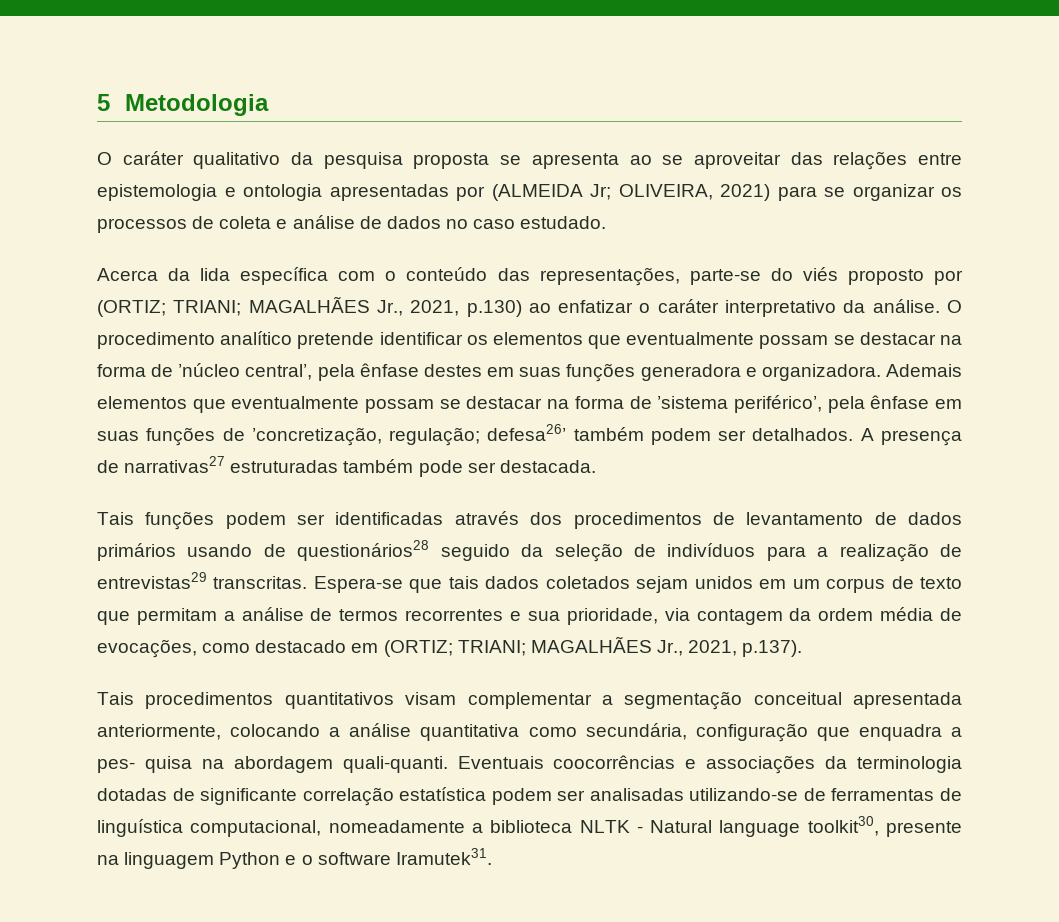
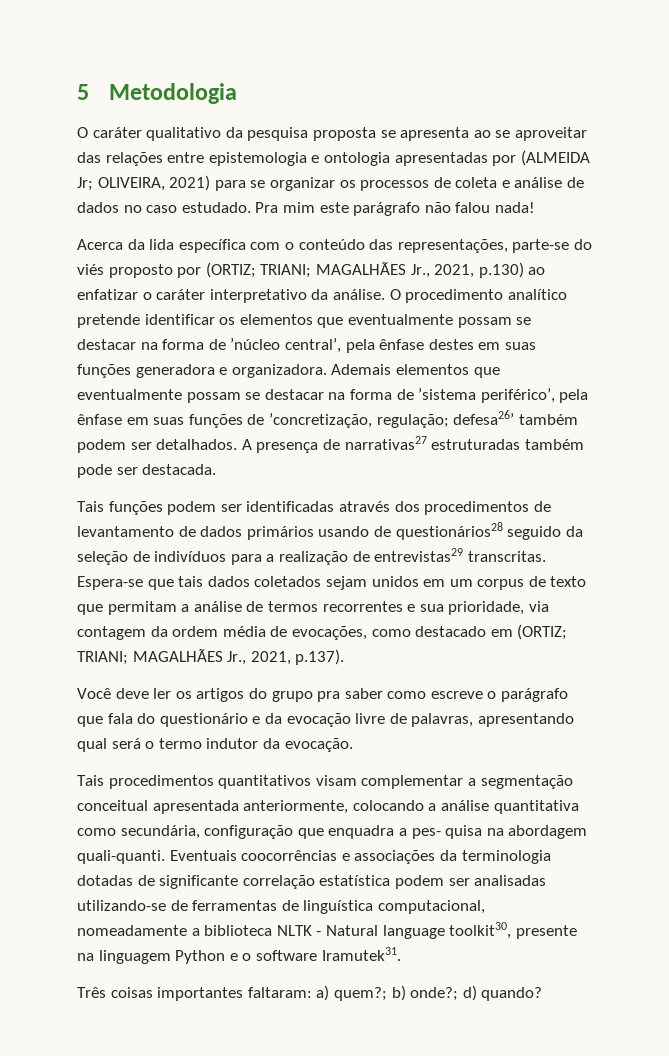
(607, 222) none -> [255,202,535,216] Pra mim este parágrafo não falou nada!
(803, 648) none -> [77,688,569,702] [77,713,574,727] [77,738,353,752] // Você deve ler os artigos do grupo pra saber como escreve o parágrafo que fala do questionário e da evocação livre de palavras, apresentando qual será o termo indutor da evocação.
(492, 856) none -> [77,985,543,1001] // Três coisas importantes faltaram: a) quem?; b) onde?; d) quando?

